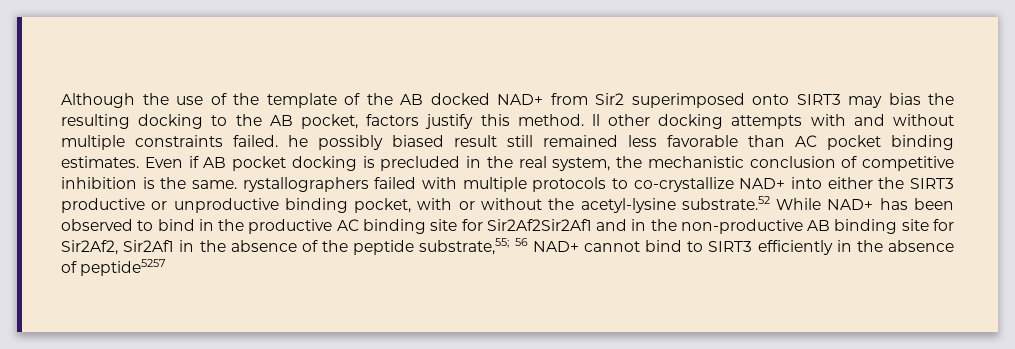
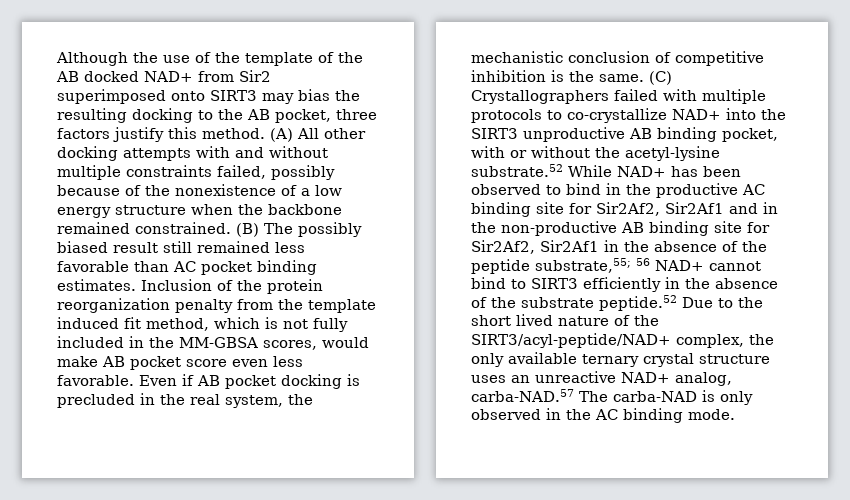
(358, 121) none -> [336,109,377,120] three
[591,114,600,126] ll -> [270,128,319,142] (A) All
[233,135,308,147] failed. he -> [217,165,335,180] [57,184,342,196] [57,204,342,218] [57,222,293,237] failed, possibly because of the nonexistence of a low energy structure when the backbone remained constrained. (B) The
(139, 162) none -> [141,279,323,294] [57,298,376,313] [57,317,348,332] [57,336,369,350] [57,356,303,370] [57,375,134,386] Inclusion of the protein reorganization penalty from the template induced fit method, which is not fully included in the MM-GBSA scores, would make AB pocket score even less favorable.
[242,177,369,192] rystallographers -> [649,71,672,85] [471,90,609,104] (C) Crystallographers
[827,177,873,189] either -> (756, 114) none
[61,198,279,213] productive or unproductive -> [523,127,652,142] unproductive AB
[486,219,592,231] Sir2Af2Sir2Af1 -> [596,202,724,216] Sir2Af2, Sir2Af1
[80,259,166,276] peptide5257 -> [491,295,763,311] [471,314,659,326] [471,333,774,348] [471,352,770,367] [471,371,732,386] [471,389,753,405] [471,408,735,423] the substrate peptide.52 Due to the short lived nature of the SIRT3/acyl-peptide/NAD+ complex, the only available ternary crystal structure uses an unreactive NAD+ analog, carba-NAD.57 The carba-NAD is only observed in the AC binding mode.

